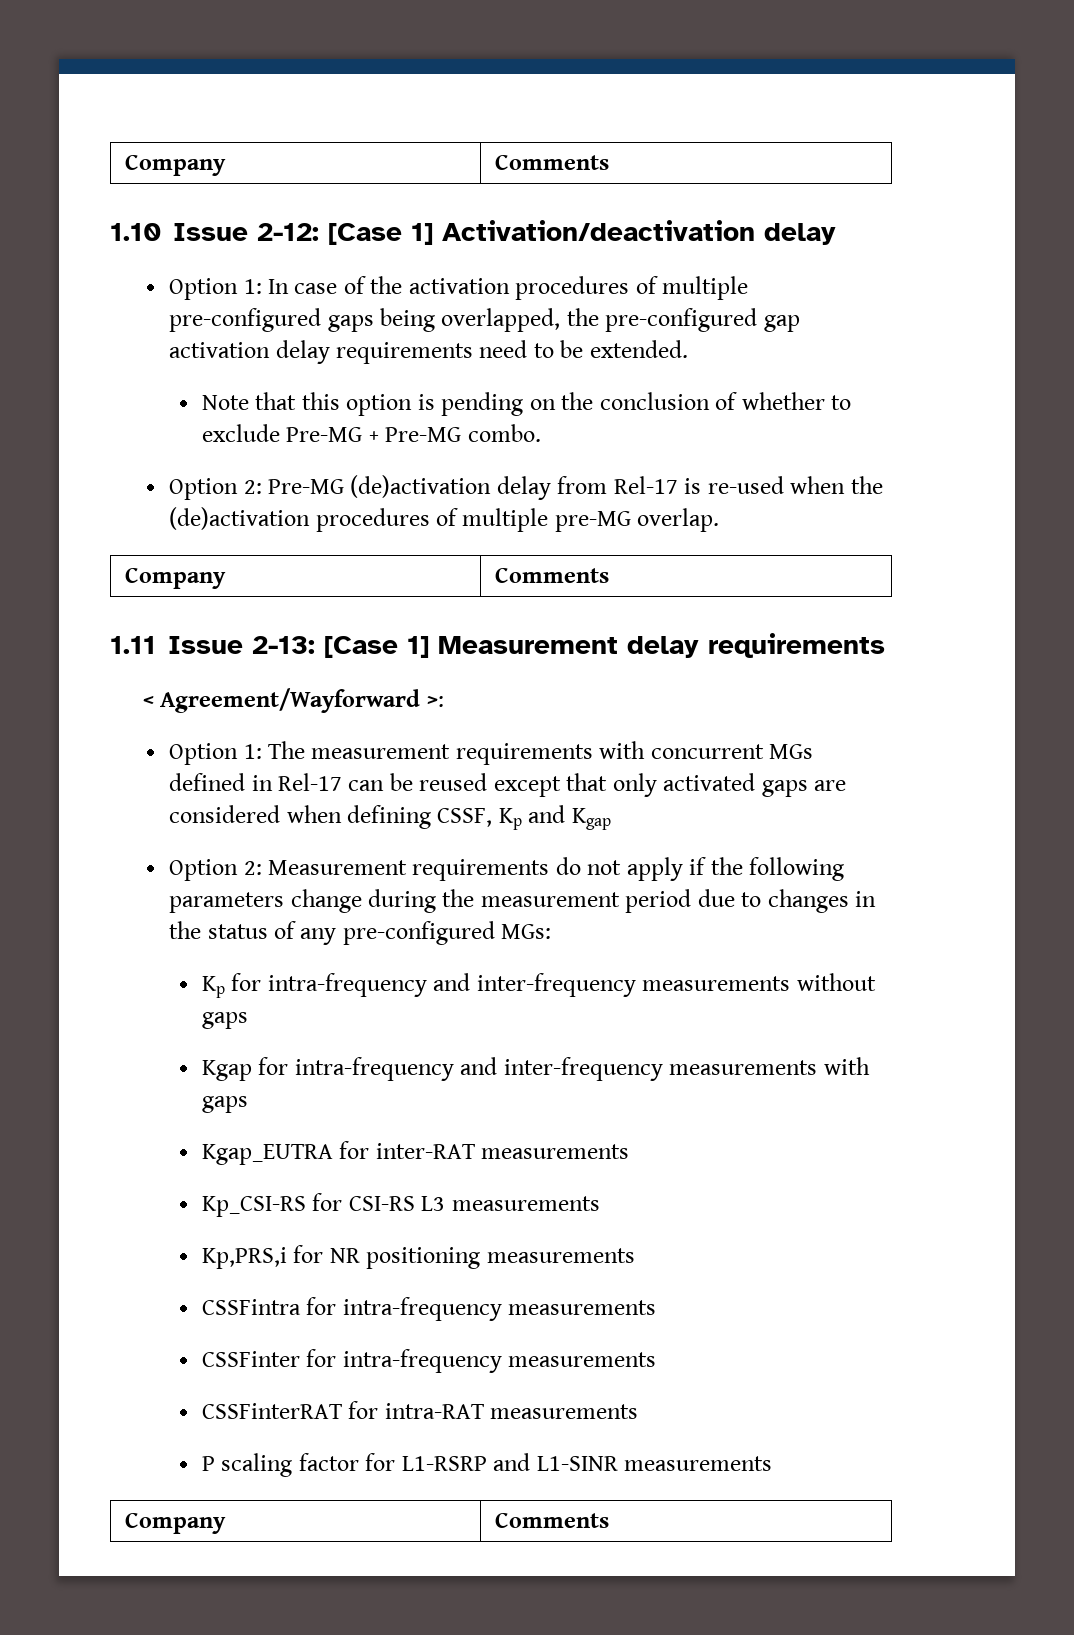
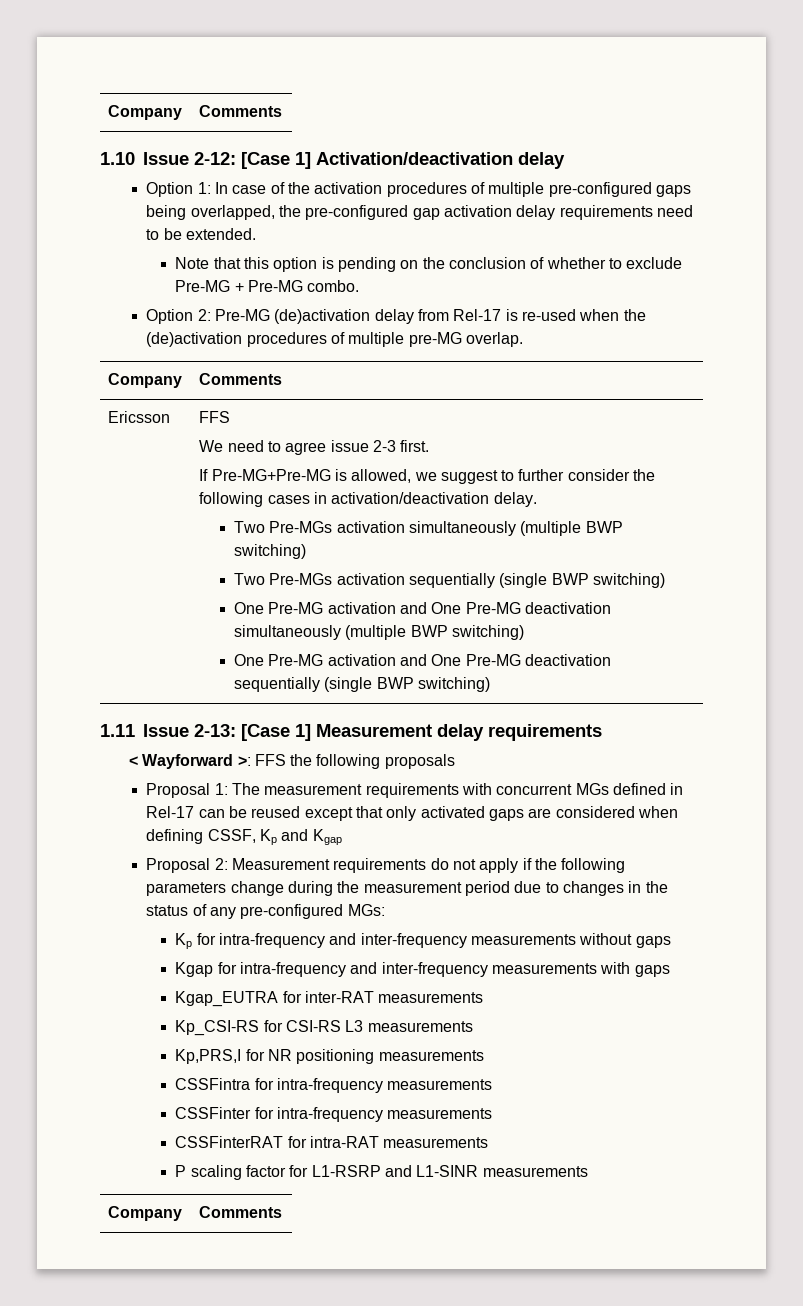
(609, 575) none -> [108,411,171,423] [199,411,231,423] [199,440,430,455] [199,469,656,484] [199,492,537,507] [234,521,623,536] [234,544,307,559] [234,573,666,588] [234,602,612,614] [234,625,525,640] [234,654,612,666] [234,677,491,692] // Ericsson | FFS // We need to agree issue 2-3 first. // If Pre-MG+Pre-MG is allowed, we suggest to further consider the following cases in activation/deactivation delay. // Two Pre-MGs activation simultaneously (multiple BWP switching) // Two Pre-MGs activation sequentially (single BWP switching) // One Pre-MG activation and One Pre-MG deactivation simultaneously (multiple BWP switching) // One Pre-MG activation and One Pre-MG deactivation sequentially (single BWP switching)
[160,688,421,713] Agreement/Wayforward -> [142,754,234,769] Wayforward
[169,743,239,765] // Option -> [254,754,455,769] [146,783,211,798] FFS the following proposals // Proposal
[169,859,239,881] Option -> [146,858,211,873] Proposal
[201,1247,287,1269] Kp,PRS,i -> [175,1049,242,1064] Kp,PRS,I

